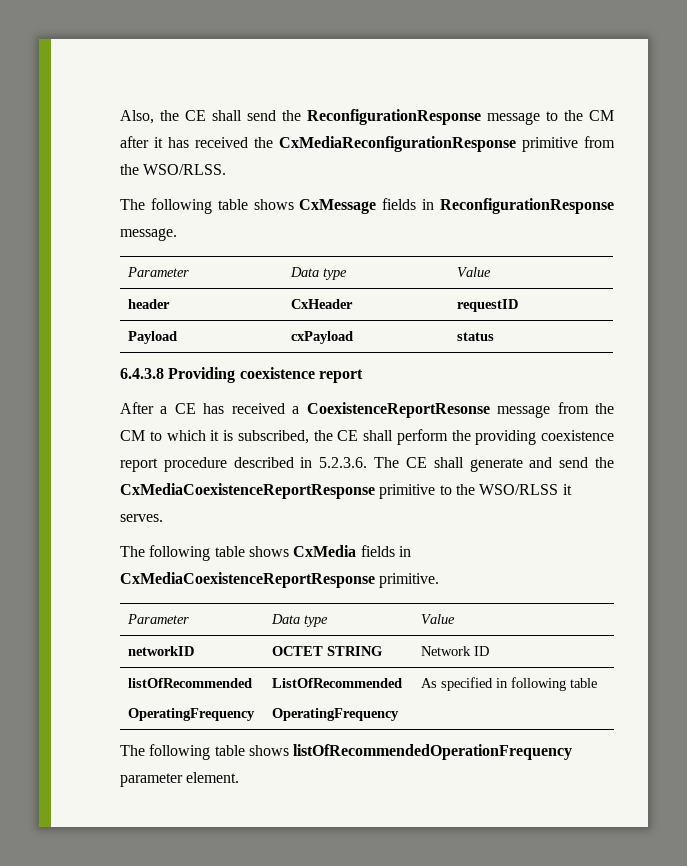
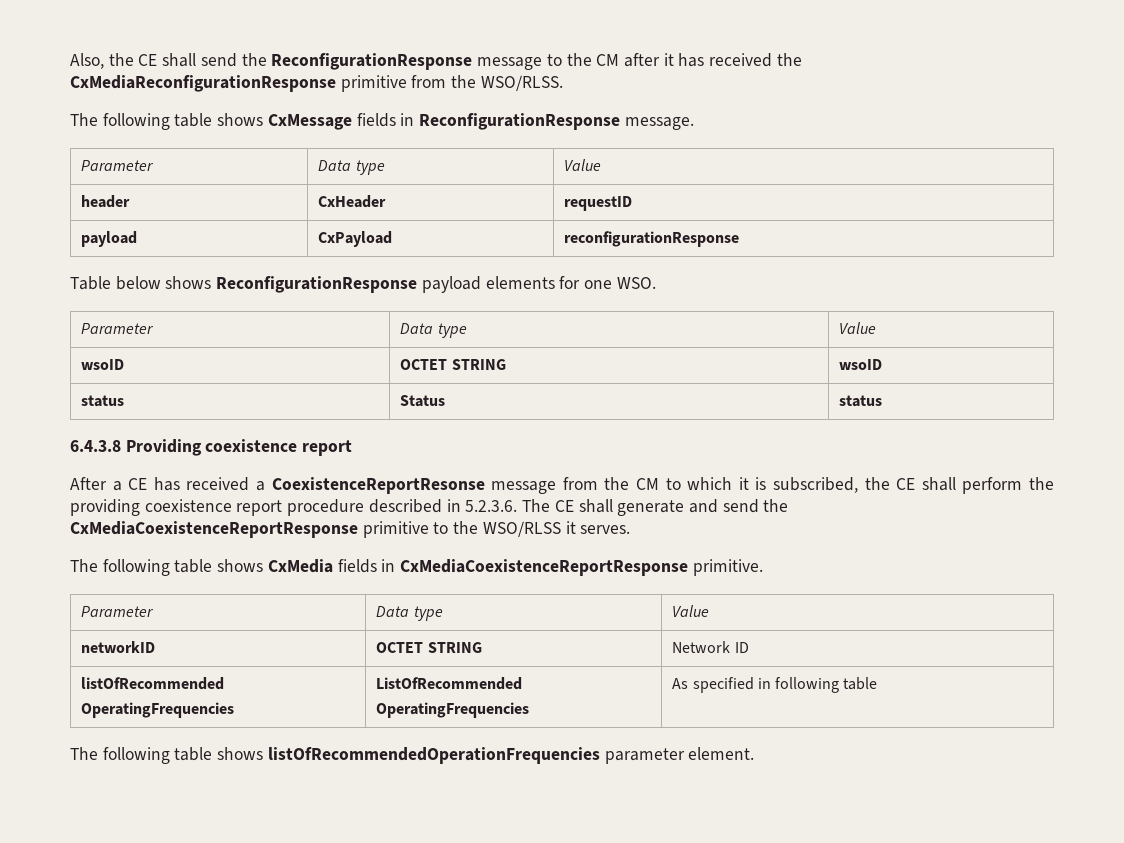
[128,331,178,344] [291,331,354,344] Payload | cxPayload -> [81,231,138,247] [318,231,393,247] [564,231,740,247] [70,276,656,293] [81,323,155,334] [400,323,467,338] [839,322,877,334] [81,359,125,370] [400,359,506,370] [839,359,883,370] [81,395,125,407] [400,395,446,407] payload | CxPayload | reconfigurationResponse // Table below shows ReconfigurationResponse payload elements for one WSO. // Parameter | Data type | Value // wsoID | OCTET STRING | wsoID // status | Status
[128,708,256,721] OperatingFrequency -> [81,702,235,718] OperatingFrequencies
[272,708,400,721] OperatingFrequency -> [376,702,530,718] OperatingFrequencies
[293,744,573,760] listOfRecommendedOperationFrequency -> [267,747,600,764] listOfRecommendedOperationFrequencies

